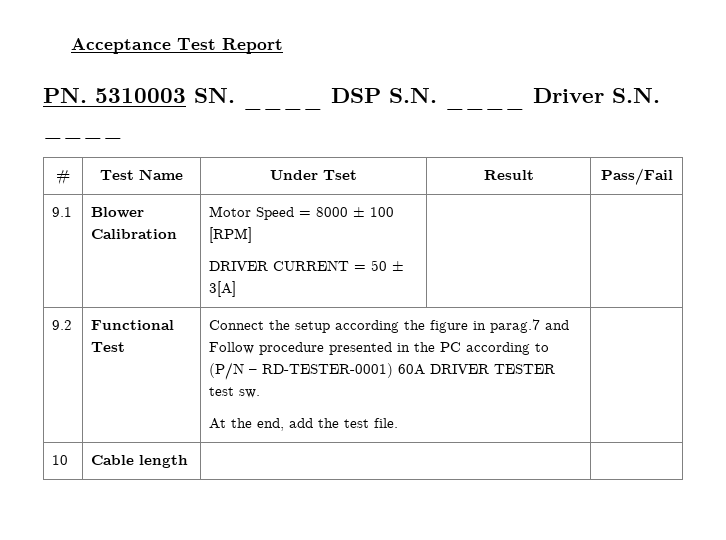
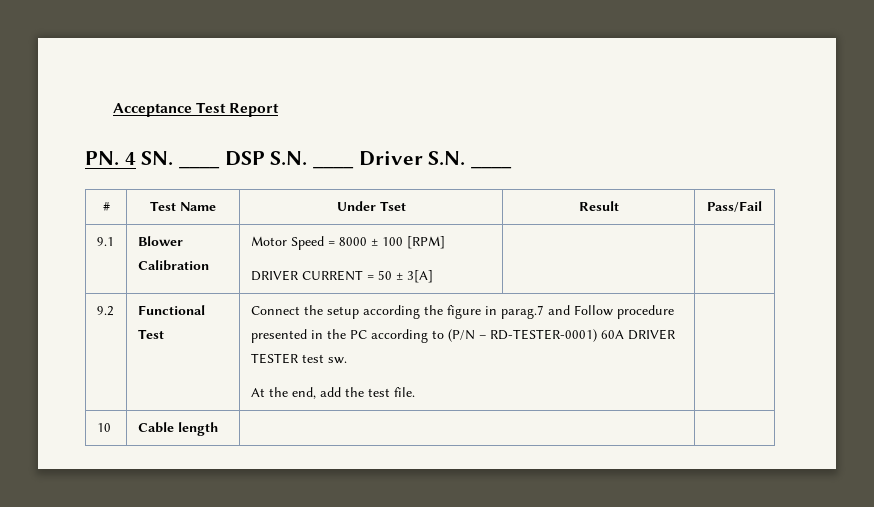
[95,88,186,103] 5310003 -> [124,152,136,165] 4

